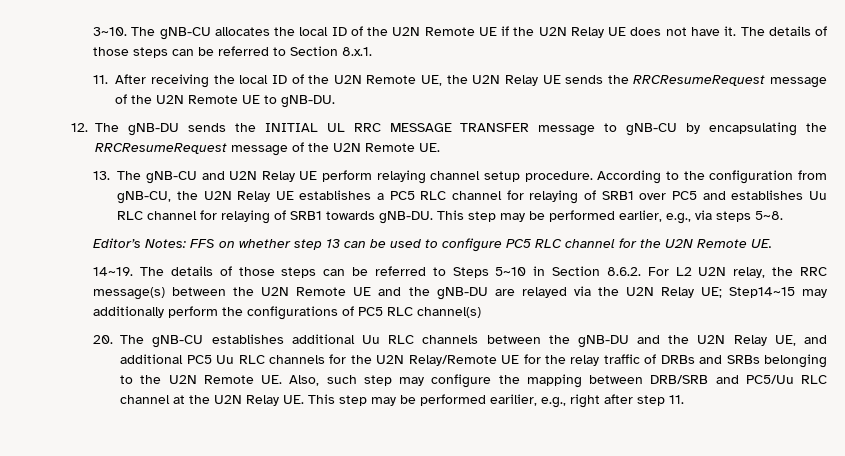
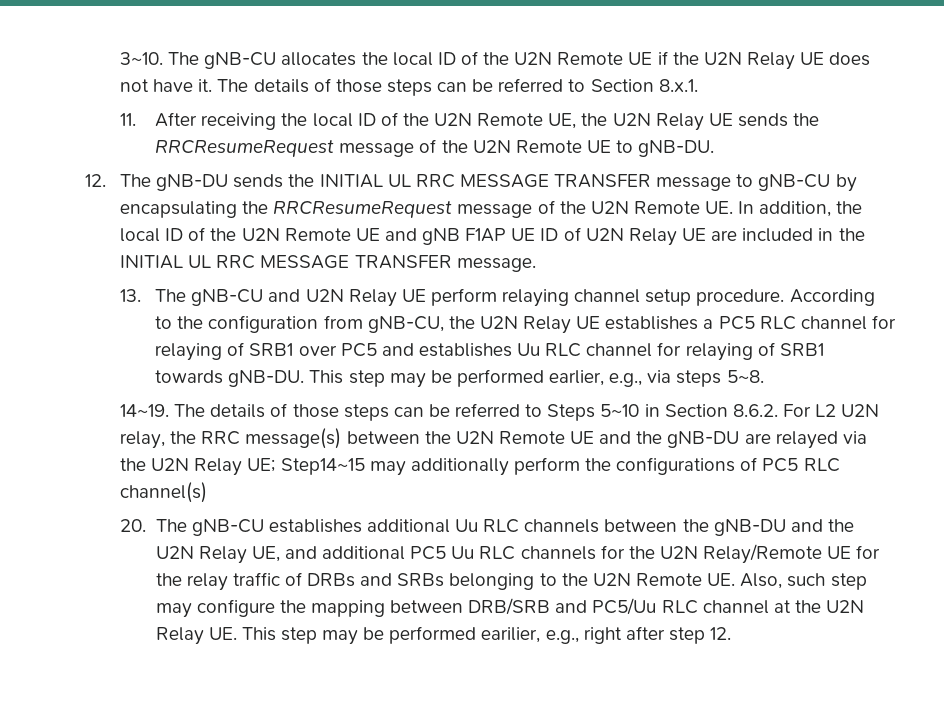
(440, 147) none -> [738,201,863,217] [120,227,865,246] [120,255,536,272] In addition, the local ID of the U2N Remote UE and gNB F1AP UE ID of U2N Relay UE are included in the INITIAL UL RRC MESSAGE TRANSFER message.
[93,238,773,252] // Editor’s Notes: FFS on whether step 13 can be used to configure PC5 RLC channel for the U2N Remote UE. -> (764, 376) none
[669,395,685,404] 11. -> [710,627,732,640] 12.

